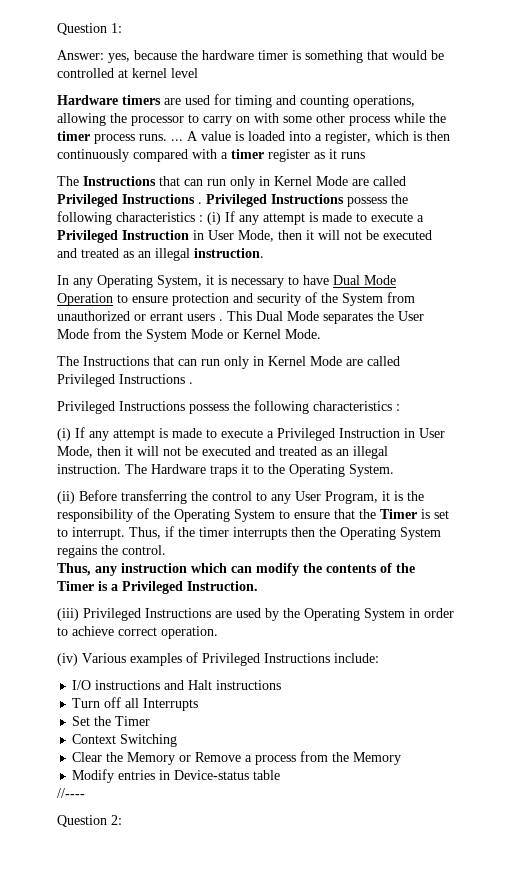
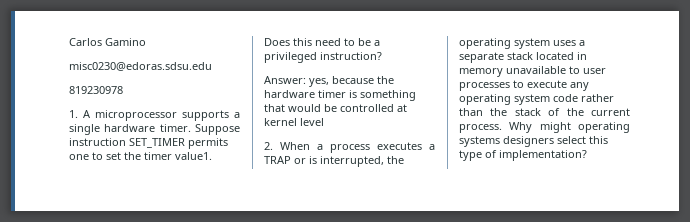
[57,23,122,35] Question 1: -> [69,38,146,46] [69,62,212,71] [69,86,123,94] [69,110,240,121] [69,124,240,135] [69,138,228,149] [69,152,212,160] [264,38,380,46] [264,52,382,63] Carlos Gamino // misc0230@edoras.sdsu.edu // 819230978 // 1. A microprocessor supports a single hardware timer. Suppose instruction SET_TIMER permits one to set the timer value1. Does this need to be a privileged instruction?
[57,94,415,108] [57,113,446,126] [57,131,450,144] [57,149,365,162] [57,176,406,189] [57,194,408,207] [57,211,424,225] [57,230,432,243] [57,248,264,261] [57,275,396,288] [57,292,415,306] [57,311,424,324] [57,328,321,342] [57,356,400,369] [57,374,193,387] [57,400,400,414] [57,427,445,441] [57,446,388,459] [57,464,394,477] [57,490,424,504] [57,508,449,522] [57,526,441,540] [57,545,166,558] [57,563,415,576] [57,581,258,594] [57,608,454,621] [57,626,218,639] [57,652,379,666] [72,680,282,690] [72,697,199,711] [72,716,151,726] [72,734,178,747] [72,751,402,765] [72,769,281,783] [57,788,85,798] [57,815,122,827] Hardware timers are used for timing and counting operations, allowing the processor to carry on with some other process while the timer process runs. ... A value is loaded into a register, which is then continuously compared with a timer register as it runs // The Instructions that can run only in Kernel Mode are called Privileged Instructions . Privileged Instructions possess the following characteristics : (i) If any attempt is made to execute a Privileged Instruction in User Mode, then it will not be executed and treated as an illegal instruction. // In any Operating System, it is necessary to have Dual Mode Operation to ensure protection and security of the System from unauthorized or errant users . This Dual Mode separates the User Mode from the System Mode or Kernel Mode. // The Instructions that can run only in Kernel Mode are called Privileged Instructions . // Privileged Instructions possess the following characteristics : // (i) If any attempt is made to execute a Privileged Instruction in User Mode, then it will not be executed and treated as an illegal instruction. The Hardware traps it to the Operating System. // (ii) Before transferring the control to any User Program, it is the responsibility of the Operating System to ensure that the Timer is set to interrupt. Thus, if the timer interrupts then the Operating System regains the control. // Thus, any instruction which can modify the contents of the Timer is a Privileged Instruction. // (iii) Privileged Instructions are used by the Operating System in order to achieve correct operation. // (iv) Various examples of Privileged Instructions include: // I/O instructions and Halt instructions // Turn off all Interrupts // Set the Timer // Context Switching // Clear the Memory or Remove a process from the Memory // Modify entries in Device-status table // //---- // Question 2: -> [264,142,435,153] [264,156,404,167] [459,38,585,49] [459,52,587,63] [459,66,606,77] [459,80,589,91] [459,94,614,105] [459,108,630,116] [459,122,630,133] [459,136,608,147] [459,150,587,161] 2. When a process executes a TRAP or is interrupted, the operating system uses a separate stack located in memory unavailable to user processes to execute any operating system code rather than the stack of the current process. Why might operating systems designers select this type of implementation?

